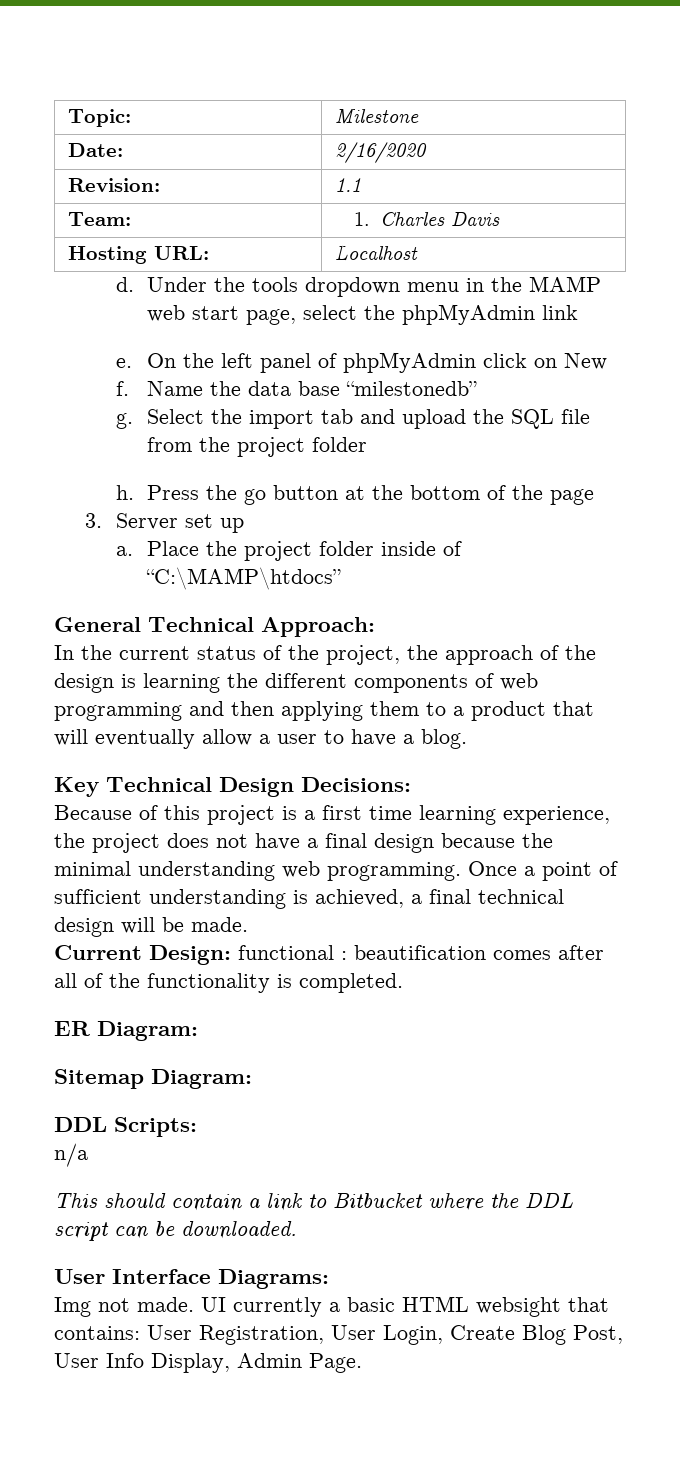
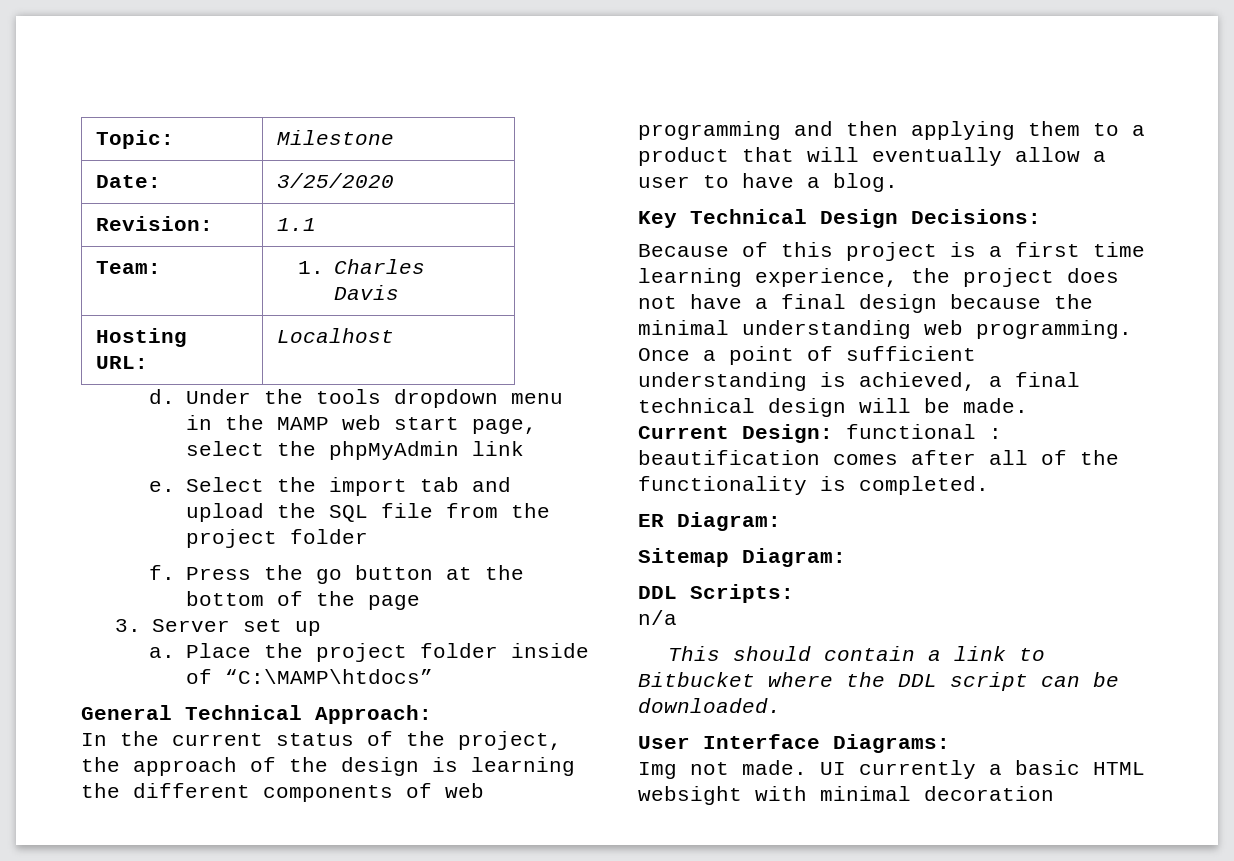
[335,142,428,164] 2/16/2020 -> [277,173,395,188] 3/25/2020
[147,352,608,373] [116,381,478,396] [116,413,134,429] On the left panel of phpMyAdmin click on New // f. Name the data base “milestonedb” // g. -> (176, 486) none
[116,485,135,500] h. -> [149,565,176,580] f.
[568,1297,609,1312] [54,1325,623,1345] [54,1353,362,1373] that contains: User Registration, User Login, Create Blog Post, User Info Display, Admin Page. -> [755,786,1054,801] with minimal decoration

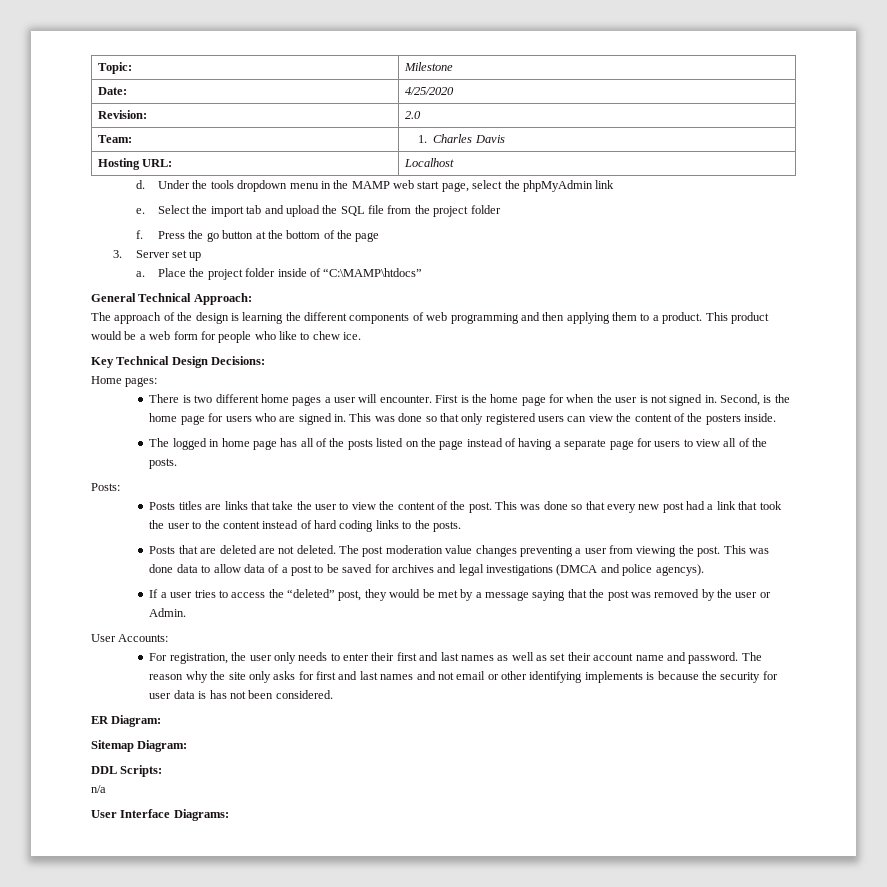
[277,173,395,188] 3/25/2020 -> [404,87,454,95] 4/25/2020
[277,218,317,231] 1.1 -> [404,111,421,119] 2.0
[81,731,562,750] [81,757,120,772] In the current status of the project, the -> [91,312,111,321] The
[638,147,1106,166] [638,173,898,192] [638,209,1041,228] [638,242,1145,261] [638,268,1119,287] [638,294,1093,313] [638,320,1132,339] [638,346,976,365] [638,372,1080,391] [638,398,1028,417] [638,424,1002,443] [638,450,1119,465] [638,476,989,495] product that will eventually allow a user to have a blog. // Key Technical Design Decisions: // Because of this project is a first time learning experience, the project does not have a final design because the minimal understanding web programming. Once a point of sufficient understanding is achieved, a final technical design will be made. // Current Design: functional : beautification comes after all of the functionality is completed. -> [662,312,769,324] [91,331,362,343] [91,356,266,368] [91,376,158,387] [149,394,790,406] [149,413,777,425] [149,438,768,450] [149,458,178,469] [91,483,120,491] [149,501,782,513] [149,520,461,532] [149,545,769,557] [149,564,704,576] [149,589,771,601] [149,608,187,617] [91,634,169,642] [149,652,762,664] [149,671,778,683] [149,690,333,699] product. This product would be a web form for people who like to chew ice. // Key Technical Design Decisions: // Home pages: // There is two different home pages a user will encounter. First is the home page for when the user is not signed in. Second, is the home page for users who are signed in. This was done so that only registered users can view the content of the posters inside. // The logged in home page has all of the posts listed on the page instead of having a separate page for users to view all of the posts. // Posts: // Posts titles are links that take the user to view the content of the post. This was done so that every new post had a link that took the user to the content instead of hard coding links to the posts. // Posts that are deleted are not deleted. The post moderation value changes preventing a user from viewing the post. This was done data to allow data of a post to be saved for archives and legal investigations (DMCA and police agencys). // If a user tries to access the “deleted” post, they would be met by a message saying that the post was removed by the user or Admin. // User Accounts: // For registration, the user only needs to enter their first and last names as well as set their account name and password. The reason why the site only asks for first and last names and not email or other identifying implements is because the security for user data is has not been considered.
[668,646,1046,661] [638,672,1119,691] [638,698,781,713] [638,734,950,753] [638,760,1145,779] [638,786,1054,805] This should contain a link to Bitbucket where the DDL script can be downloaded. // User Interface Diagrams: // Img not made. UI currently a basic HTML websight with minimal decoration -> [91,809,229,821] User Interface Diagrams:

